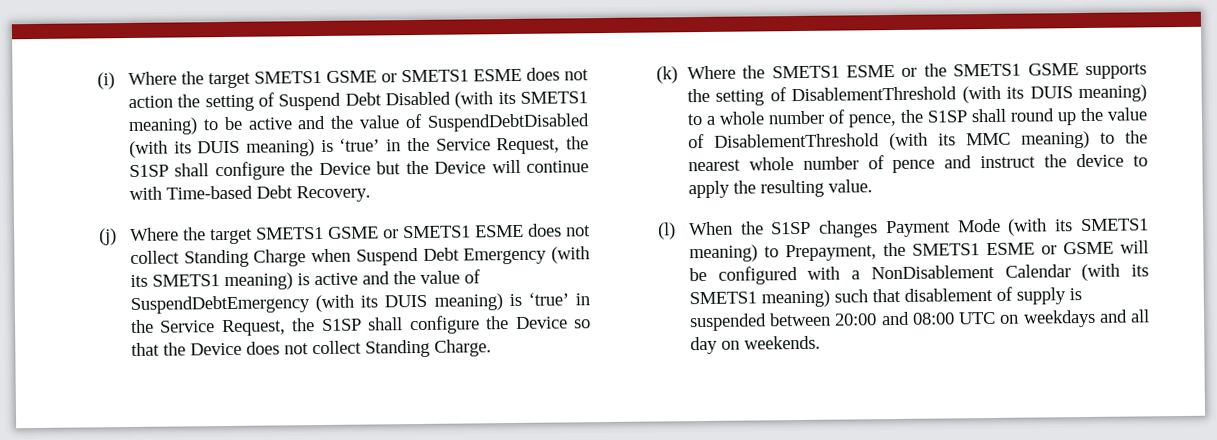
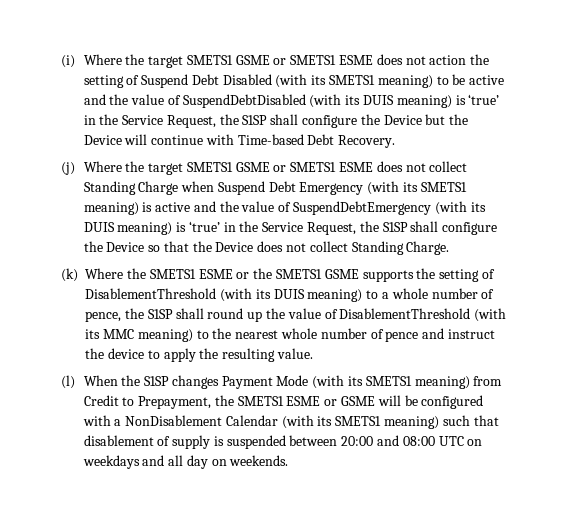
(758, 253) none -> [473,376,503,386] [83,395,119,406] from Credit

